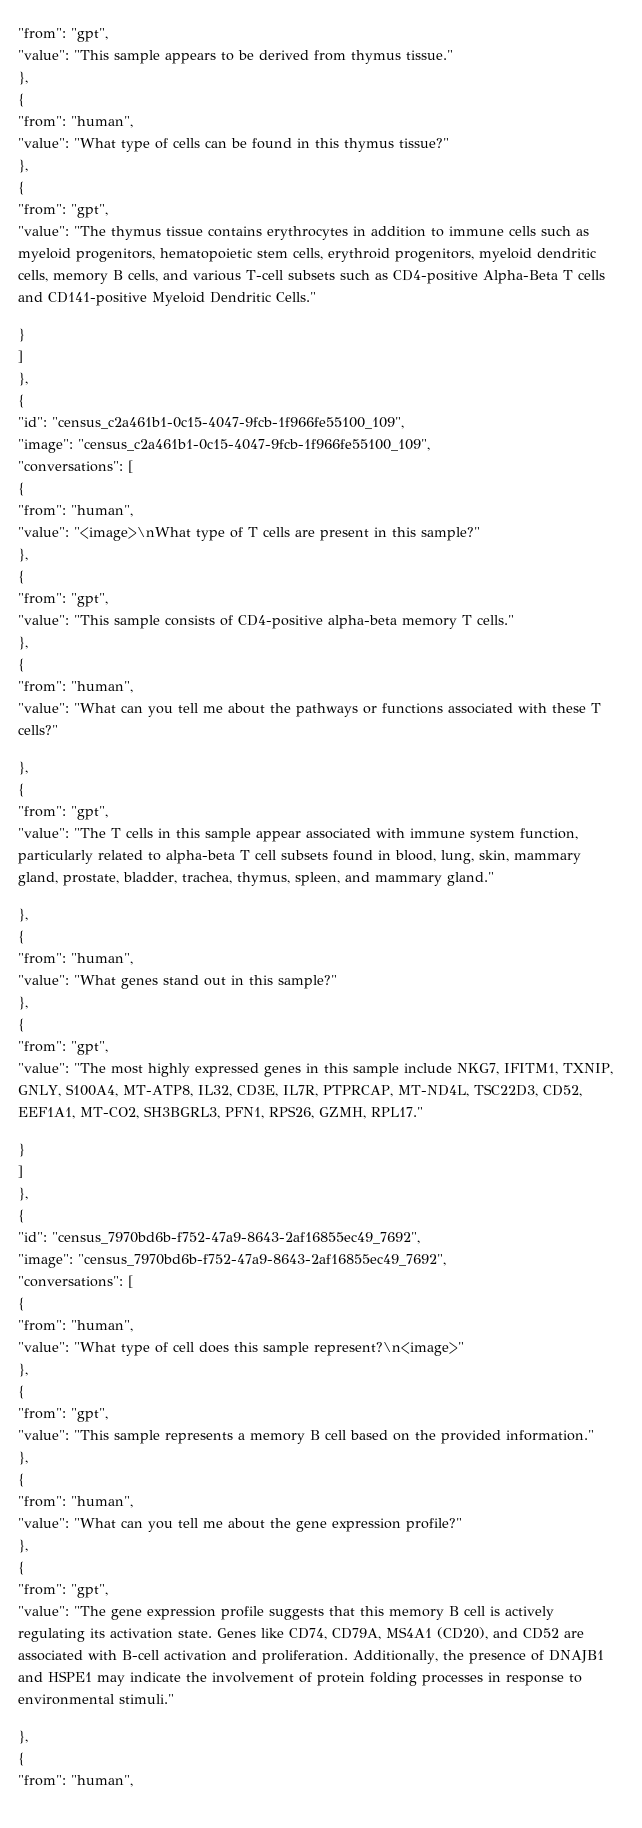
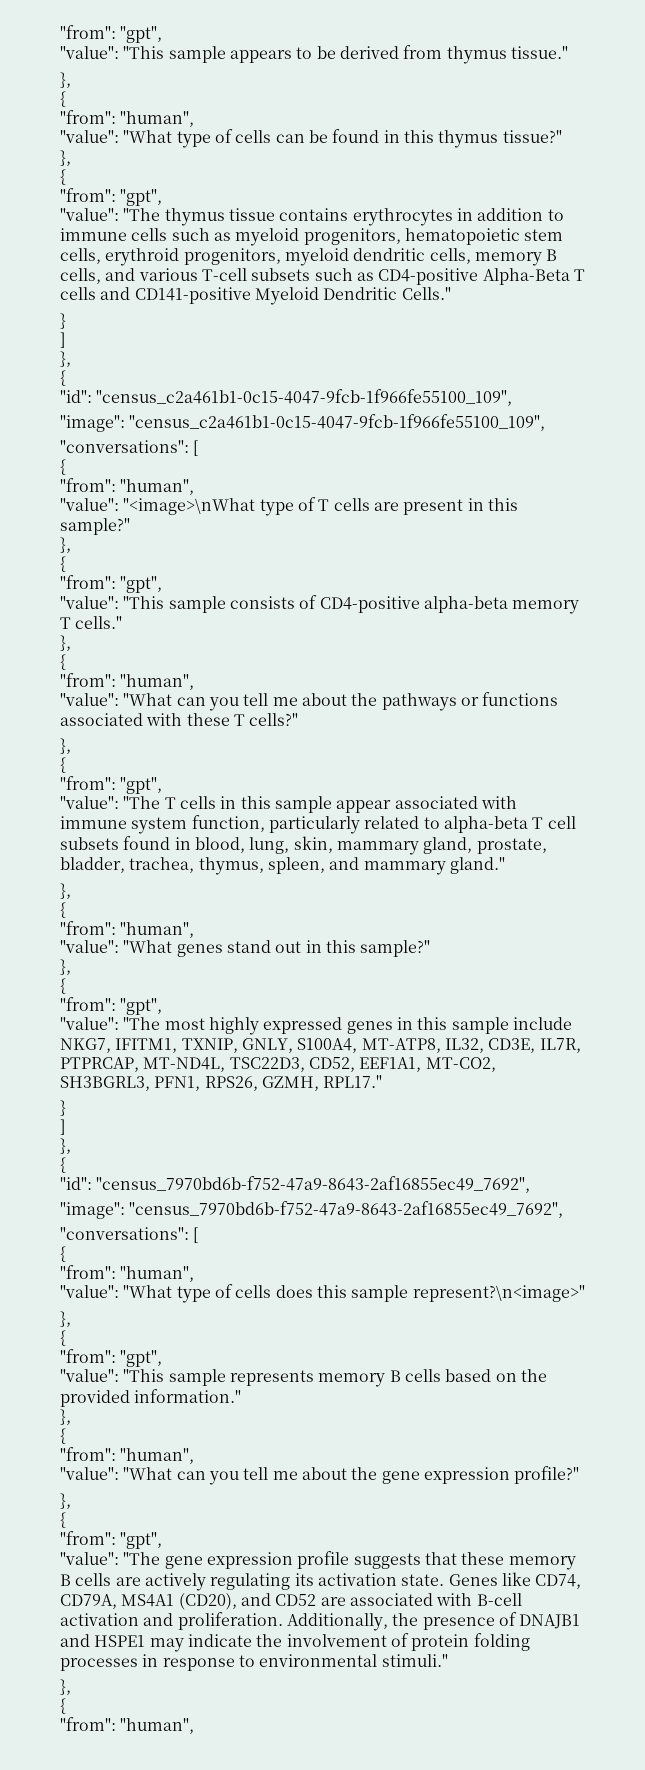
[173,1342,194,1352] cell -> [235,1285,272,1298] cells
[238,1430,346,1444] a memory B cell -> [318,1369,441,1387] memory B cells
[360,1606,500,1620] this memory B cell is -> [461,1552,576,1570] [60,1573,141,1586] these memory B cells are

